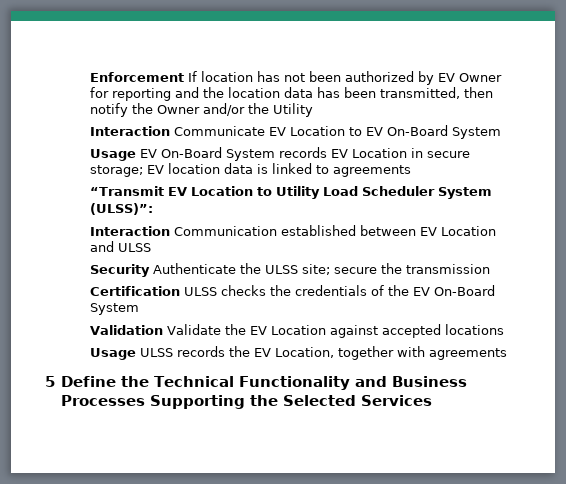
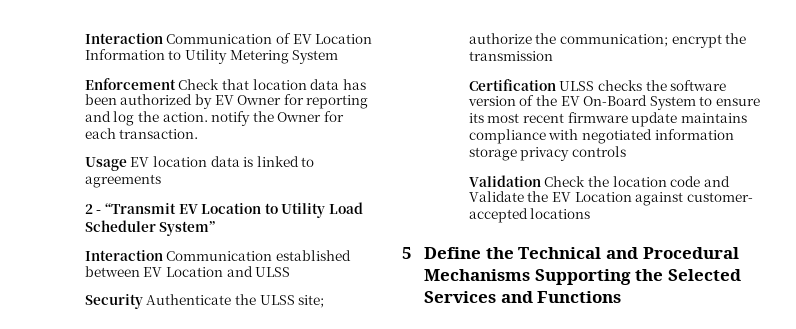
[89,71,305,82] Enforcement If location has not -> [84,33,373,44] [84,49,339,64] [84,78,366,90] Interaction Communication of EV Location Information to Utility Metering System // Enforcement Check that location data has
[202,87,493,99] [89,103,313,117] [89,125,501,139] [89,147,470,161] [89,165,143,177] the location data has been transmitted, then notify the Owner and/or the Utility // Interaction Communicate EV Location to EV On-Board System // Usage EV On-Board System records EV Location in secure storage; -> [113,111,345,126] [84,128,199,139] [84,157,127,171] log the action. notify the Owner for each transaction. // Usage
(411, 171) none -> [84,204,102,214] 2 -
[437,187,492,199] [89,203,153,215] System (ULSS)”: -> [159,221,216,236] System”
[333,267,377,274] secure -> [468,33,722,48] authorize the communication; encrypt
[294,285,367,296] credentials -> [670,80,727,91] [467,96,516,106] software version
[89,325,163,335] // Validation -> [699,96,761,106] [468,112,747,127] [468,129,734,144] [468,146,626,161] [468,175,730,187] to ensure its most recent firmware update maintains compliance with negotiated information storage privacy controls // Validation Check the location code and
(378, 331) none -> [686,192,753,202] customer-
[89,346,507,360] // Usage ULSS records the EV Location, together with agreements -> (591, 213) none
[239,376,468,390] [61,395,146,406] Functionality and Business Processes -> [605,247,739,259] [424,269,531,281] and Procedural Mechanisms
(433, 400) none -> [500,291,622,303] and Functions

